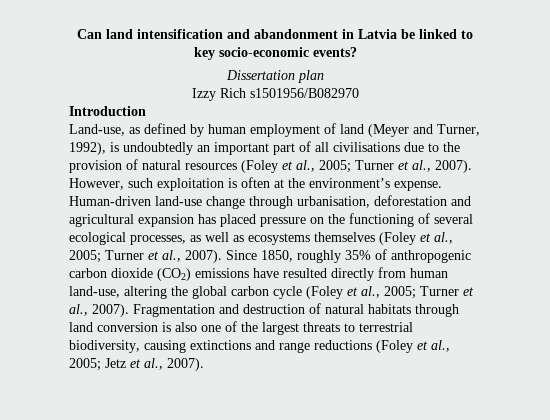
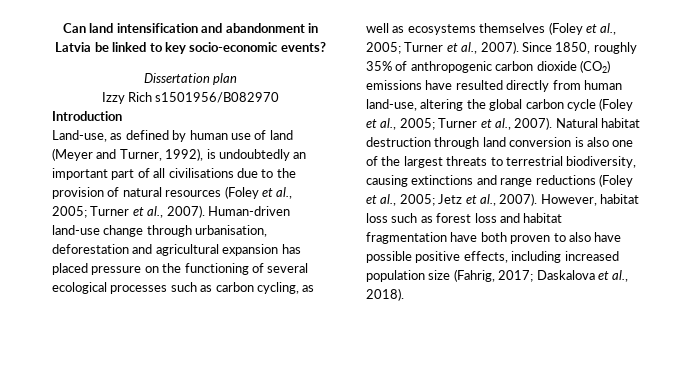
[250,124,320,137] employment -> [230,133,251,140] use
[69,177,442,191] However, such exploitation is often at the environment’s expense. -> (205, 211) none
[130,235,186,245] processes, -> [110,282,299,294] processes such as carbon cycling,
[133,303,411,317] Fragmentation and destruction of natural habitats -> [555,118,640,128] [366,137,431,147] Natural habitat destruction
(204, 364) none -> [540,194,639,206] [366,213,563,223] [366,232,622,244] [366,251,619,263] [366,269,629,282] [366,288,404,301] However, habitat loss such as forest loss and habitat fragmentation have both proven to also have possible positive effects, including increased population size (Fahrig, 2017; Daskalova et al., 2018).

